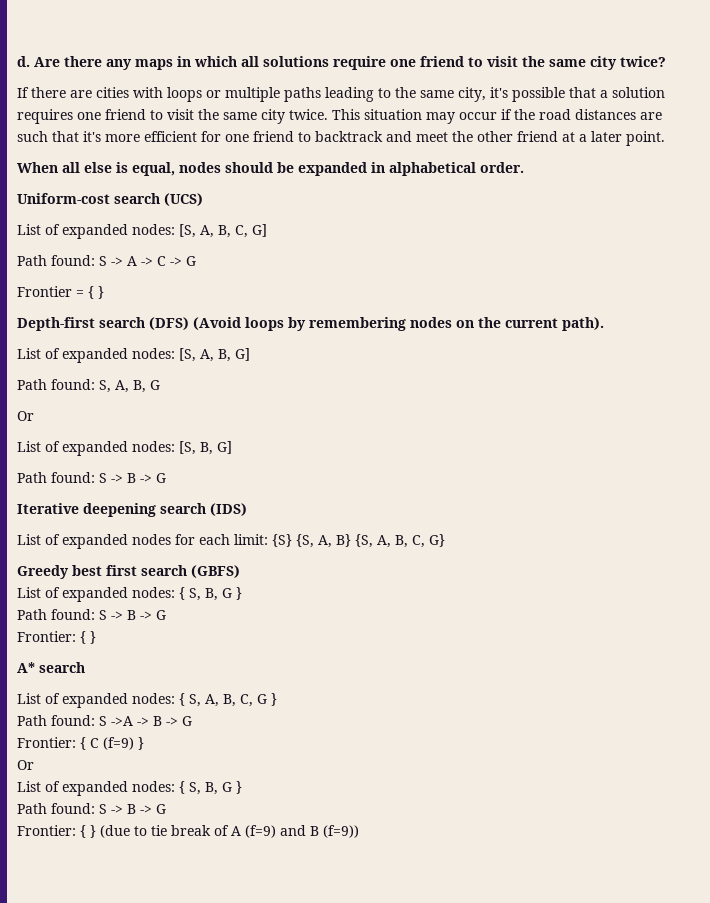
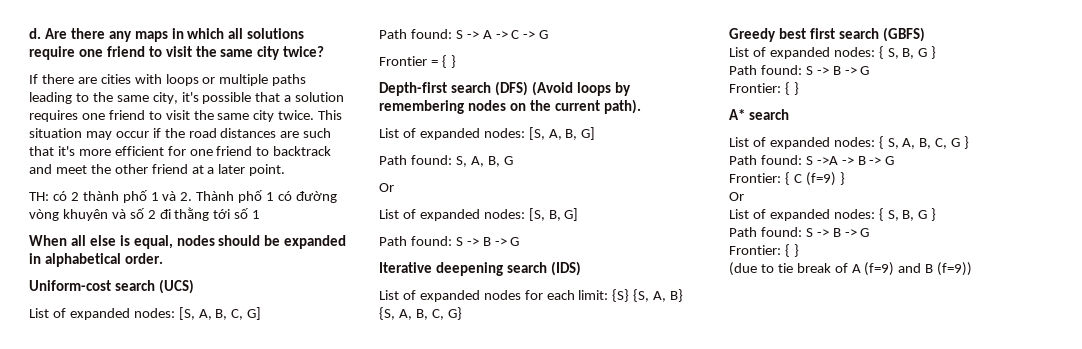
(665, 138) none -> [29,190,337,203] [29,207,261,221] // TH: có 2 thành phố 1 và 2. Thành phố 1 có đường vòng khuyên và số 2 đi thằng tới số 1
(96, 831) none -> (799, 250) //

